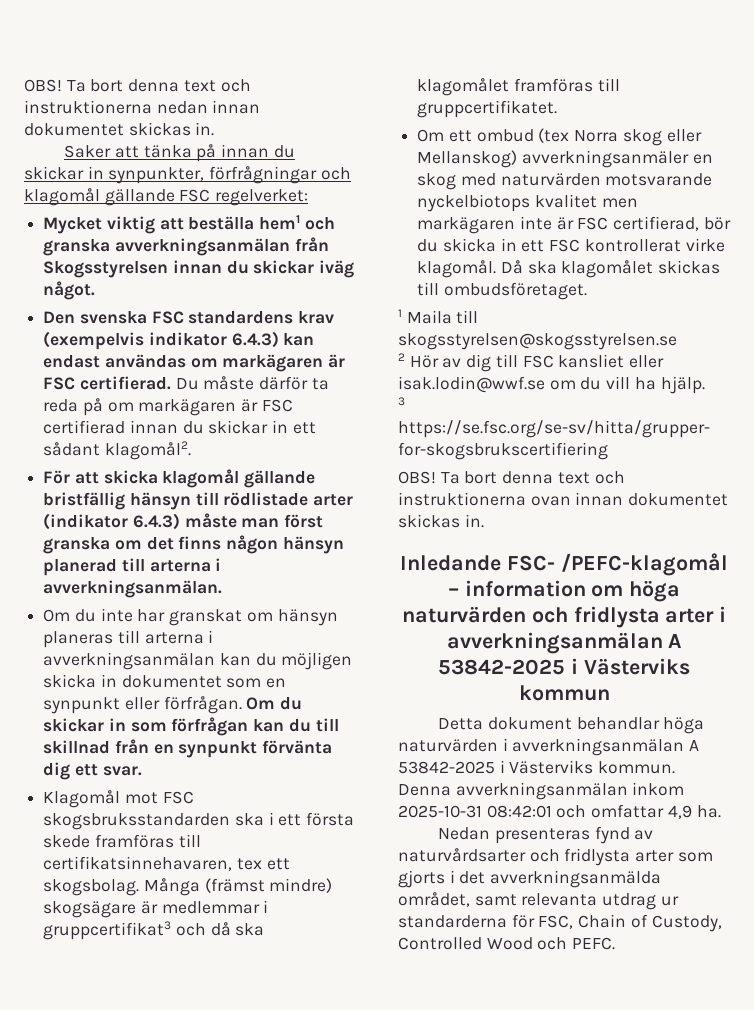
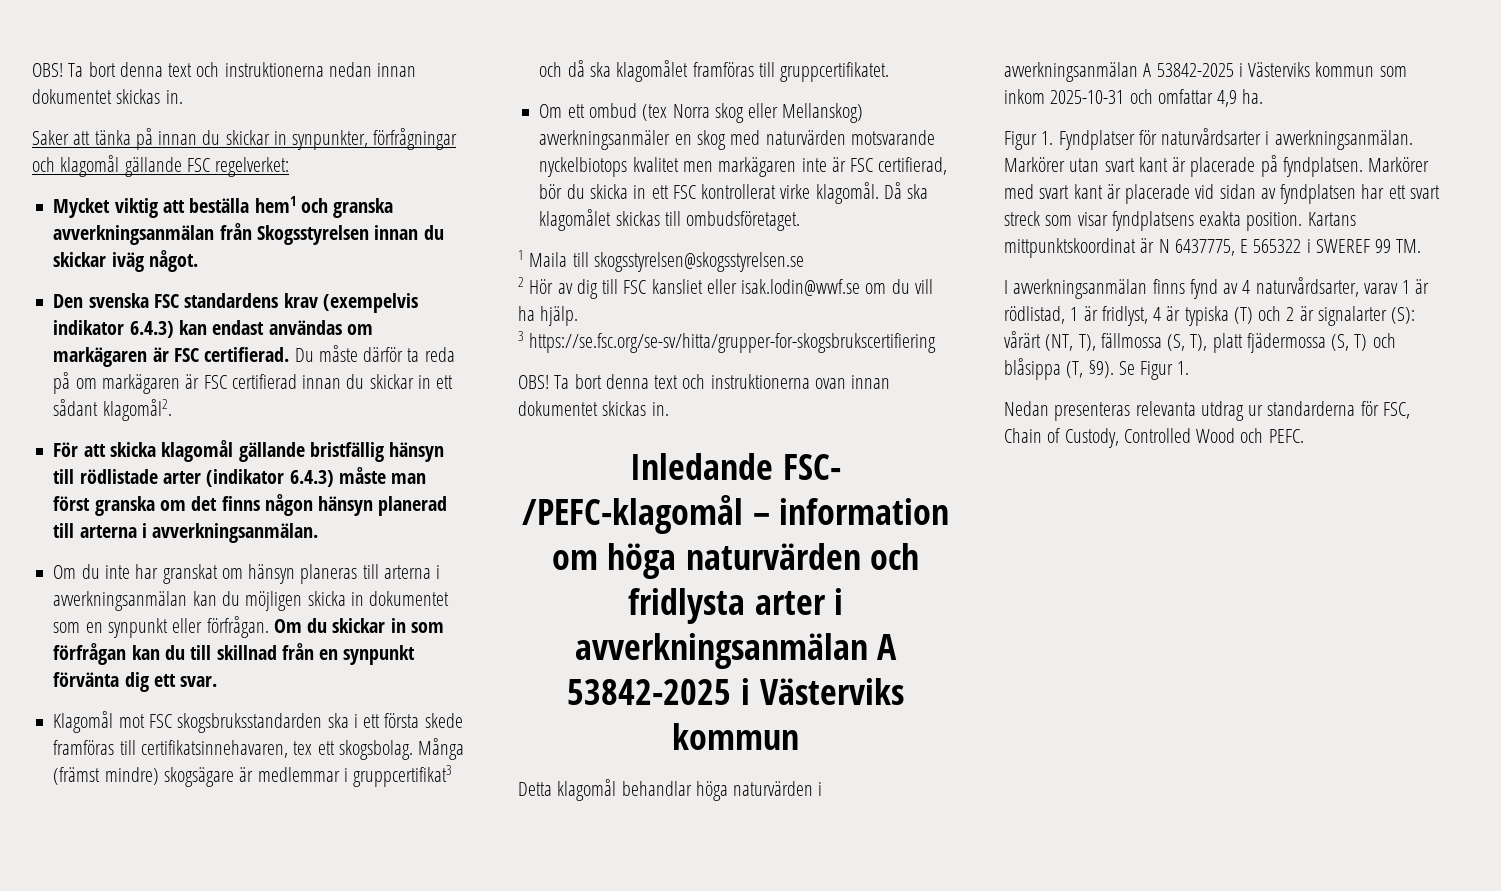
[487,717,572,730] dokument -> [557,779,617,801] klagomål
[598,761,676,774] [398,782,628,800] kommun. Denna avverkningsanmälan -> [1315,62,1407,77] kommun som
[486,805,552,818] 08:42:01 -> (1125, 97) none
[438,826,654,844] [398,848,713,866] [398,870,662,888] [398,892,517,907] Nedan presenteras fynd av naturvårdsarter och fridlysta arter som gjorts i det avverkningsanmälda området, samt -> [1004,128,1413,150] [1004,155,1430,177] [1004,184,1440,204] [1004,211,1356,231] [1004,238,1422,258] [1004,277,1430,299] [1004,306,1416,326] [1004,331,1396,353] [1004,358,1190,380] [1004,401,1131,421] Figur 1. Fyndplatser för naturvårdsarter i avverkningsanmälan. Markörer utan svart kant är placerade på fyndplatsen. Markörer med svart kant är placerade vid sidan av fyndplatsen har ett svart streck som visar fyndplatsens exakta position. Kartans mittpunktskoordinat är N 6437775, E 565322 i SWEREF 99 TM. // I avverkningsanmälan finns fynd av 4 naturvårdsarter, varav 1 är rödlistad, 1 är fridlyst, 4 är typiska (T) och 2 är signalarter (S): vårärt (NT, T), fällmossa (S, T), platt fjädermossa (S, T) och blåsippa (T, §9). Se Figur 1. // Nedan presenteras

